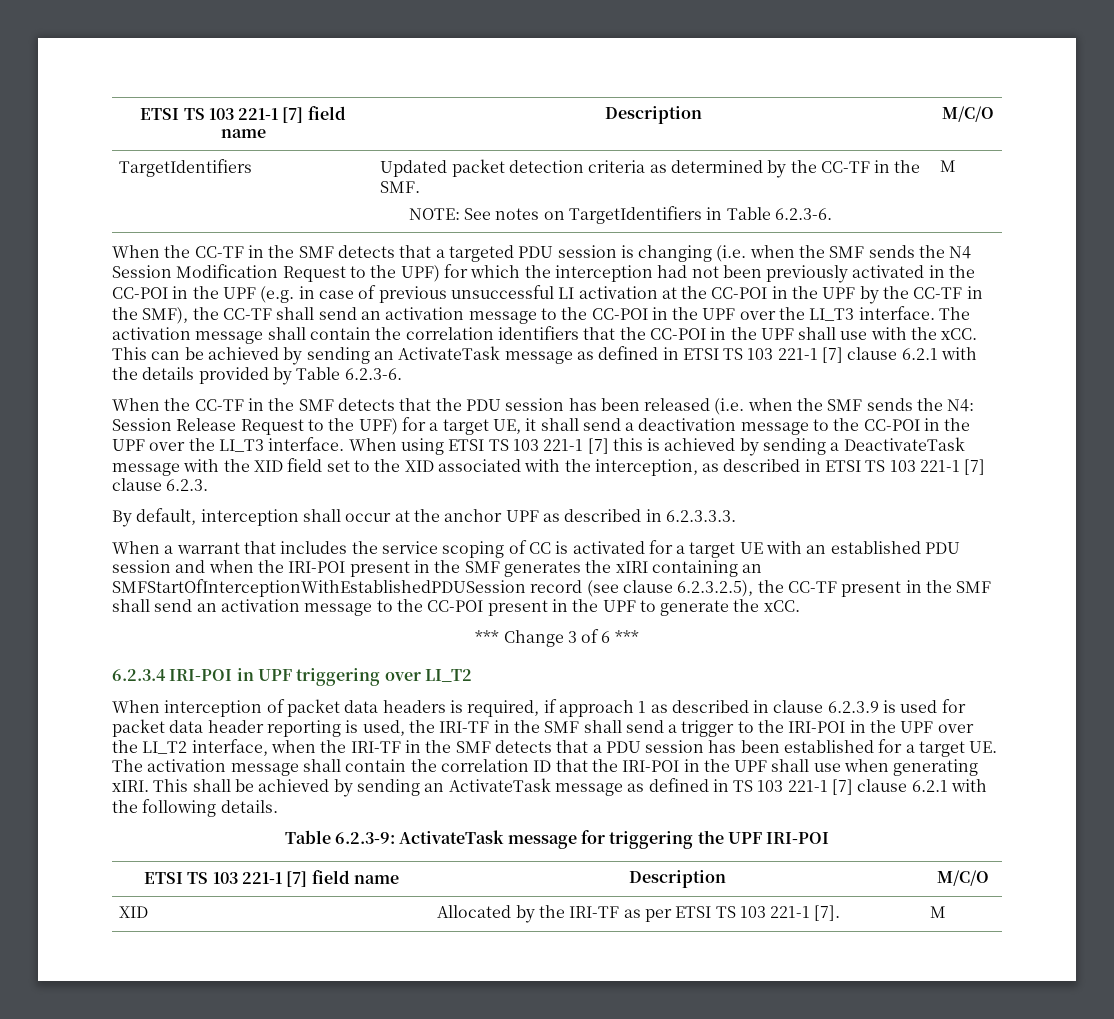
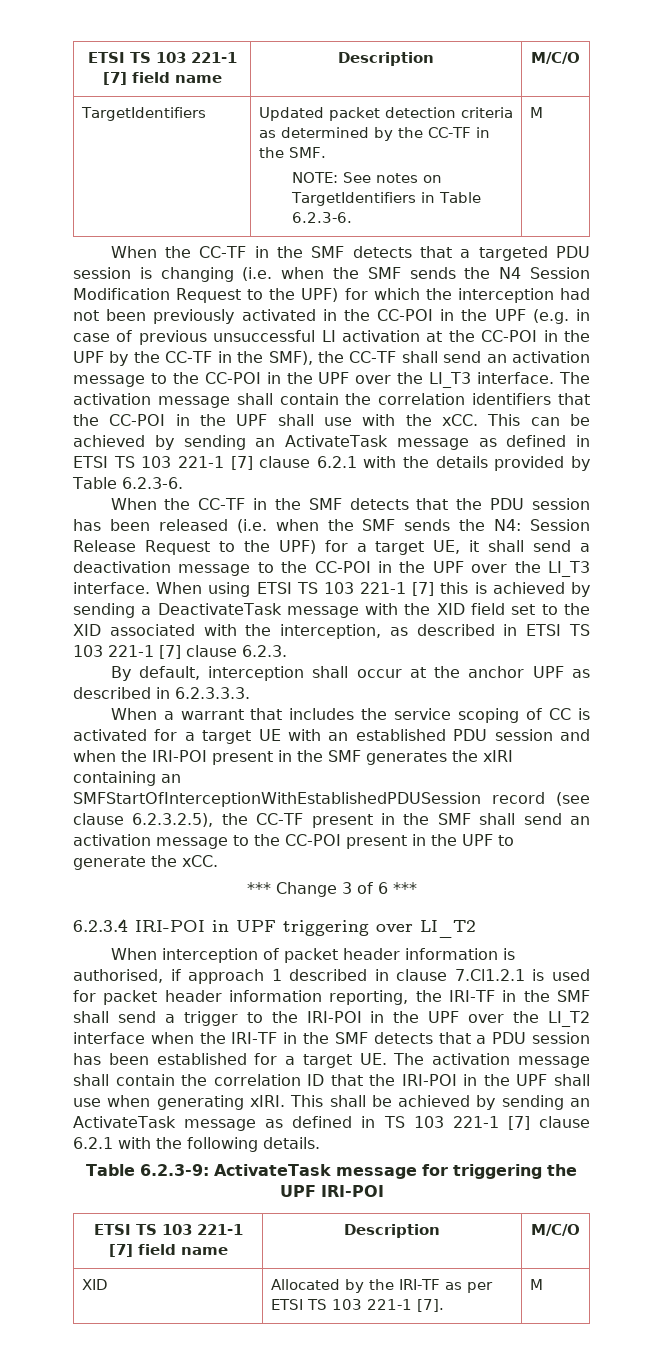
[344,700,540,717] data headers is required, -> [342,948,515,960] [73,969,163,983] header information is authorised,
[650,704,668,713] as -> (282, 975) none
[827,701,879,713] 6.2.3.9 -> [454,969,525,981] 7.Cl1.2.1
[169,720,405,737] data header reporting is used, -> [164,990,409,1005] header information reporting,
[191,739,268,756] interface, -> [73,1032,145,1044] interface

